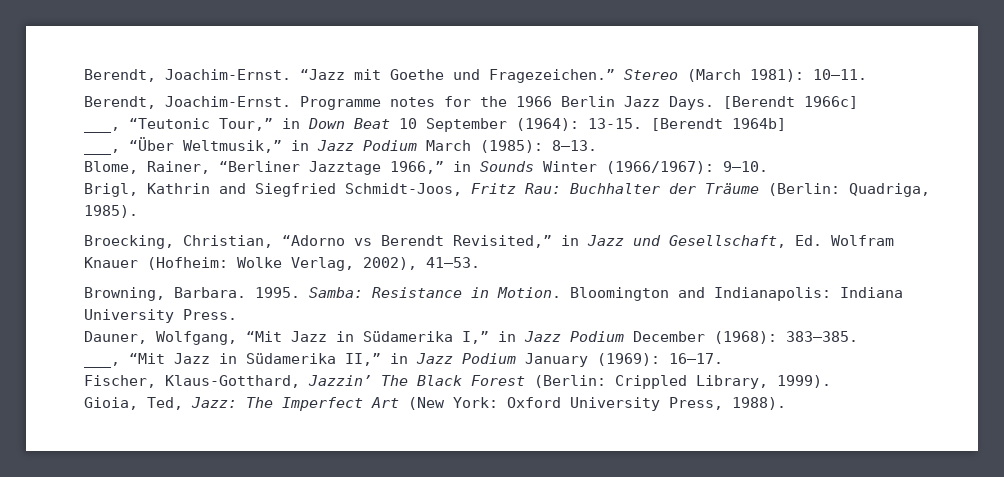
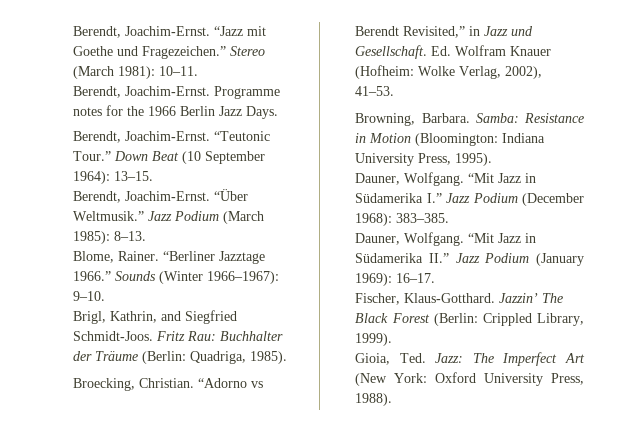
[722,96,858,109] [83,118,786,133] [83,137,543,155] [Berendt 1966c] // ___, “Teutonic Tour,” in Down Beat 10 September (1964): 13-15. [Berendt 1964b] // ___, “Über Weltmusik,” in Jazz Podium March (1985): -> [73,131,271,143] [73,151,266,164] [73,171,154,184] [73,189,249,203] [73,211,265,224] [73,231,111,244] // Berendt, Joachim-Ernst. “Teutonic Tour.” Down Beat (10 September 1964): 13–15. // Berendt, Joachim-Ernst. “Über Weltmusik.” Jazz Podium (March 1985):
[146,161,210,174] Rainer, -> [118,251,160,261] Rainer.
[389,161,714,174] 1966,” in Sounds Winter (1966/1967): -> [73,271,280,284] 1966.” Sounds (Winter 1966–1967):
[146,183,210,194] Kathrin -> [110,311,158,323] Kathrin,
[344,183,462,196] Schmidt-Joos, -> [73,331,154,341] Schmidt-Joos.
[182,235,273,248] Christian, -> [139,378,195,388] Christian.
[668,235,786,248] Gesellschaft, -> [355,45,428,59] Gesellschaft.
[254,287,300,298] 1995. -> (470, 118) none
[496,287,903,301] [83,309,237,323] [83,331,777,345] Motion. Bloomington and Indianapolis: Indiana University Press. // Dauner, Wolfgang, “Mit Jazz in Südamerika I,” in Jazz Podium December (1968): -> [369,133,546,146] [355,153,493,166] [355,172,537,186] [355,193,584,206] [355,213,393,226] Motion (Bloomington: Indiana University Press, 1995). // Dauner, Wolfgang. “Mit Jazz in Südamerika I.” Jazz Podium (December 1968):
[83,353,660,368] ___, “Mit Jazz in Südamerika II,” in Jazz Podium January (1969): -> [355,232,537,246] [355,253,584,266] [355,273,393,286] Dauner, Wolfgang. “Mit Jazz in Südamerika II.” Jazz Podium (January 1969):
[164,375,300,388] Klaus-Gotthard, -> [404,293,496,303] Klaus-Gotthard.
[146,397,183,410] Ted, -> [399,353,426,363] Ted.

